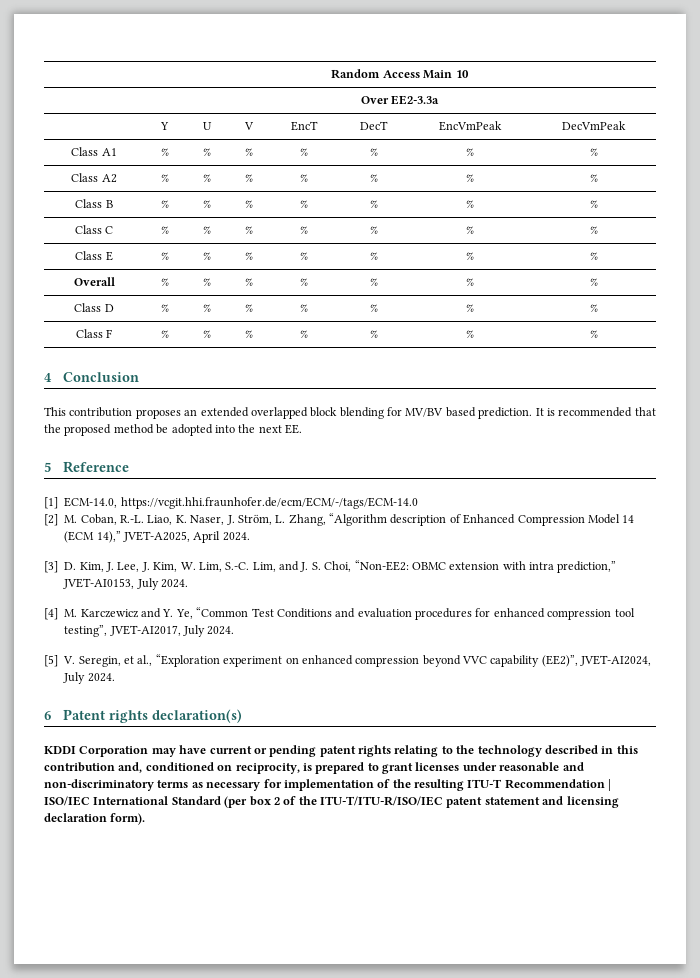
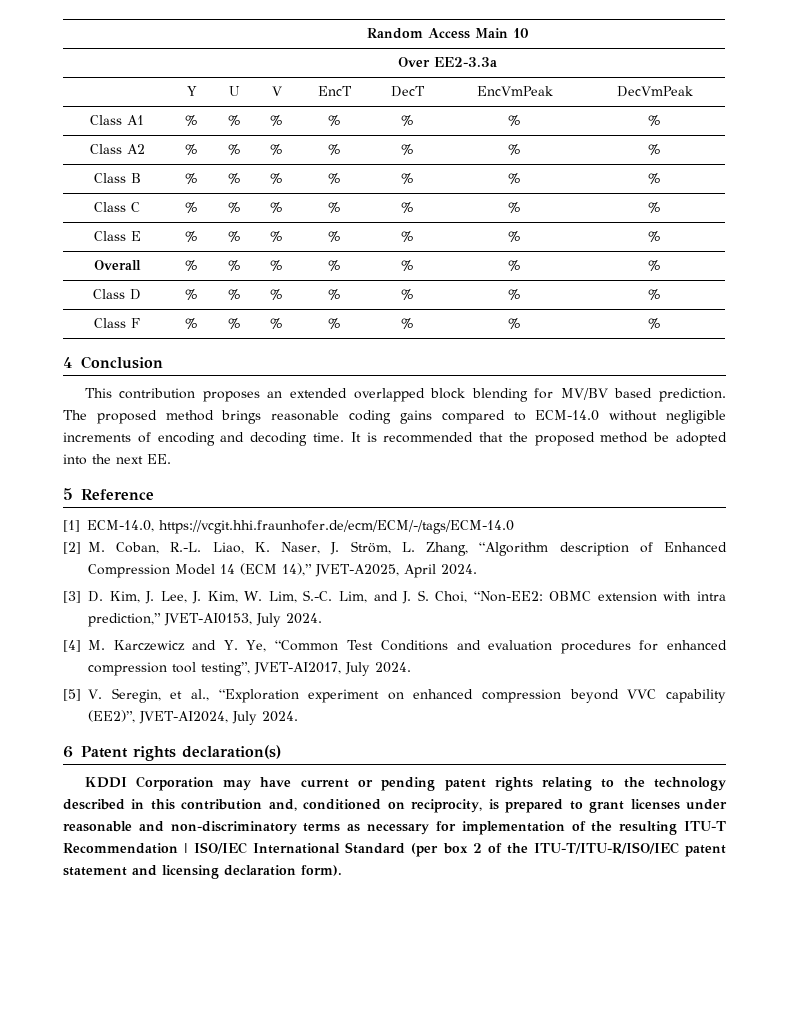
(533, 413) none -> [63,410,726,424] [63,432,344,446] The proposed method brings reasonable coding gains compared to ECM-14.0 without negligible increments of encoding and decoding time.

